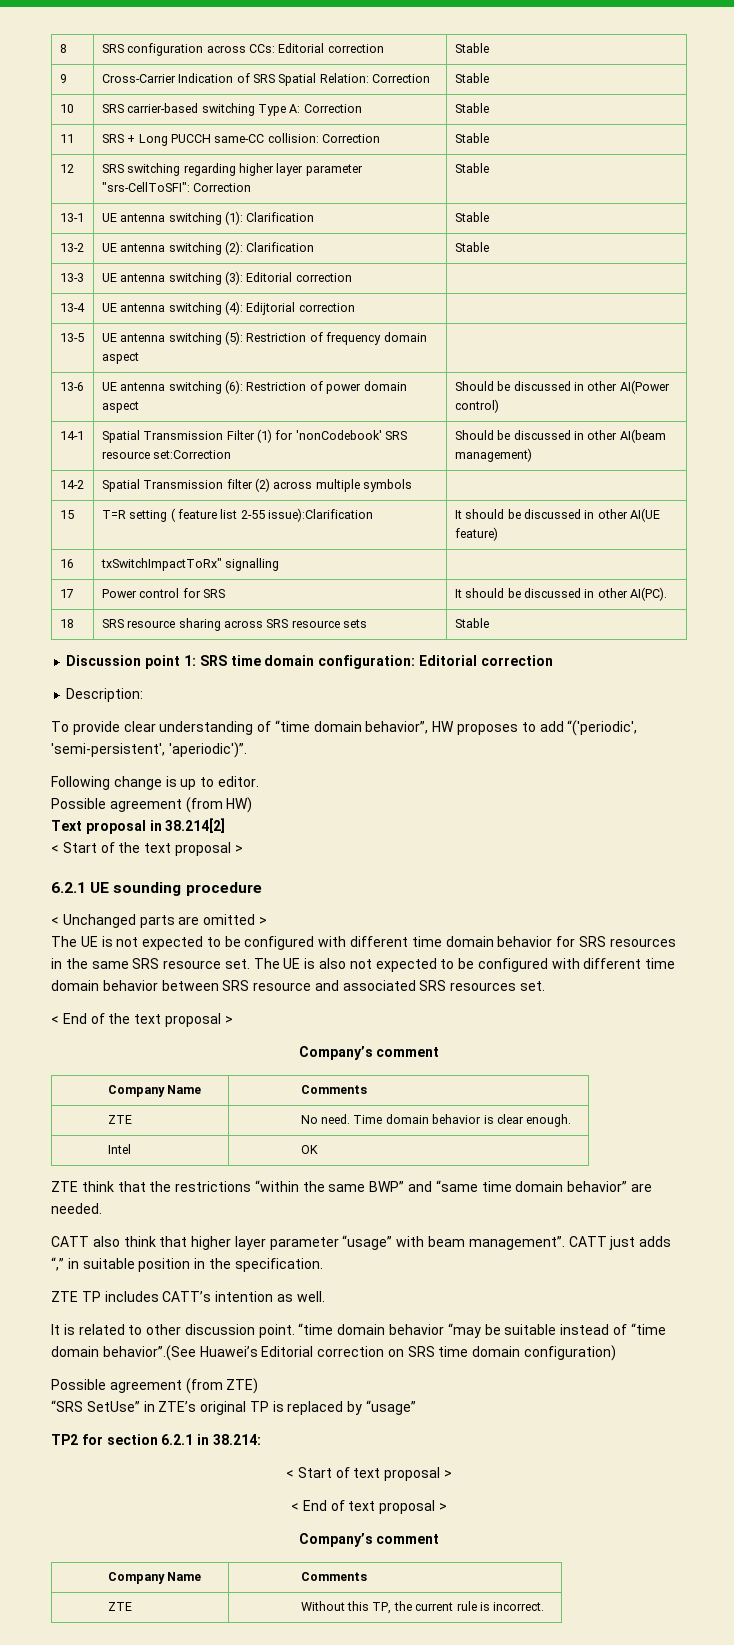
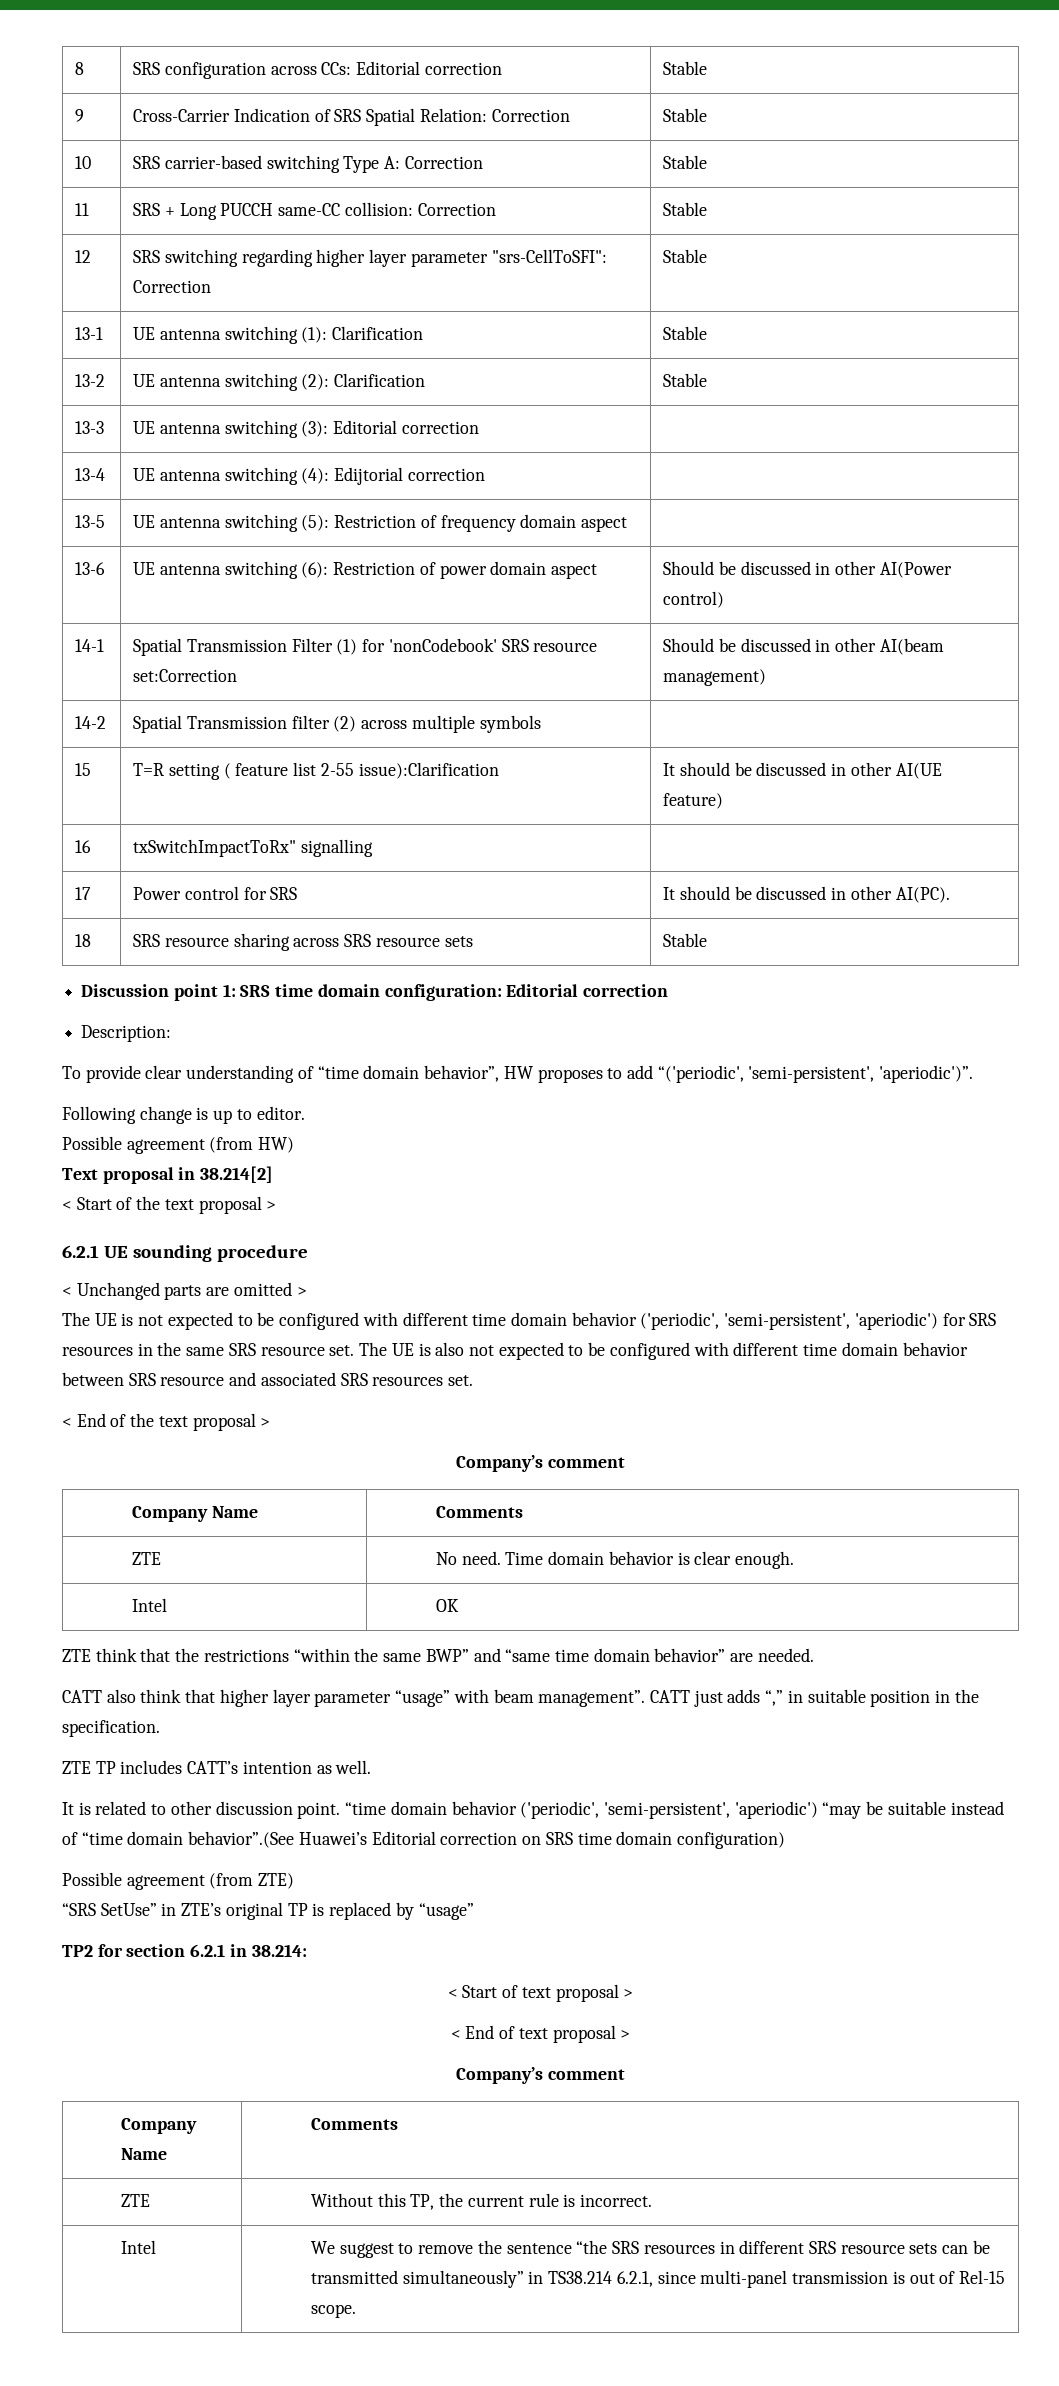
(553, 941) none -> [640,1312,938,1330] ('periodic', 'semi-persistent', 'aperiodic')
(445, 1329) none -> [520,1801,818,1819] ('periodic', 'semi-persistent', 'aperiodic')
(545, 1606) none -> [121,2240,157,2254] [311,2240,990,2258] [311,2270,1005,2288] [311,2304,357,2318] // Intel | We suggest to remove the sentence “the SRS resources in different SRS resource sets can be transmitted simultaneously” in TS38.214 6.2.1, since multi-panel transmission is out of Rel-15 scope.

